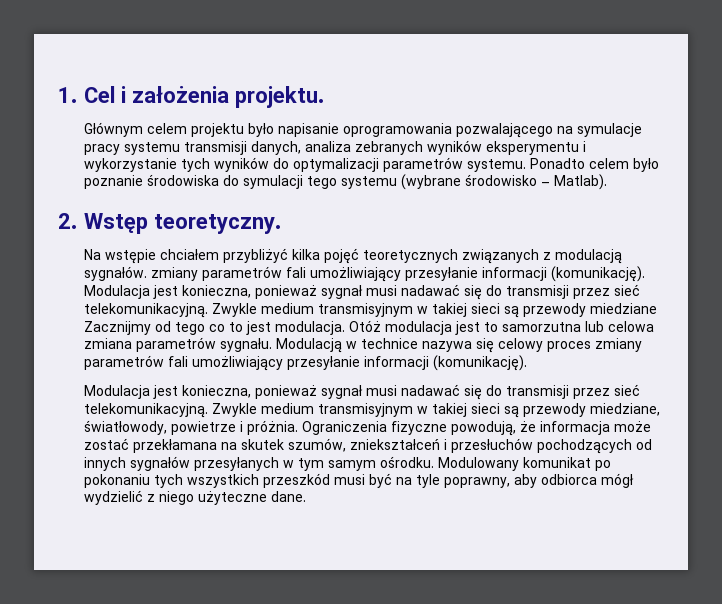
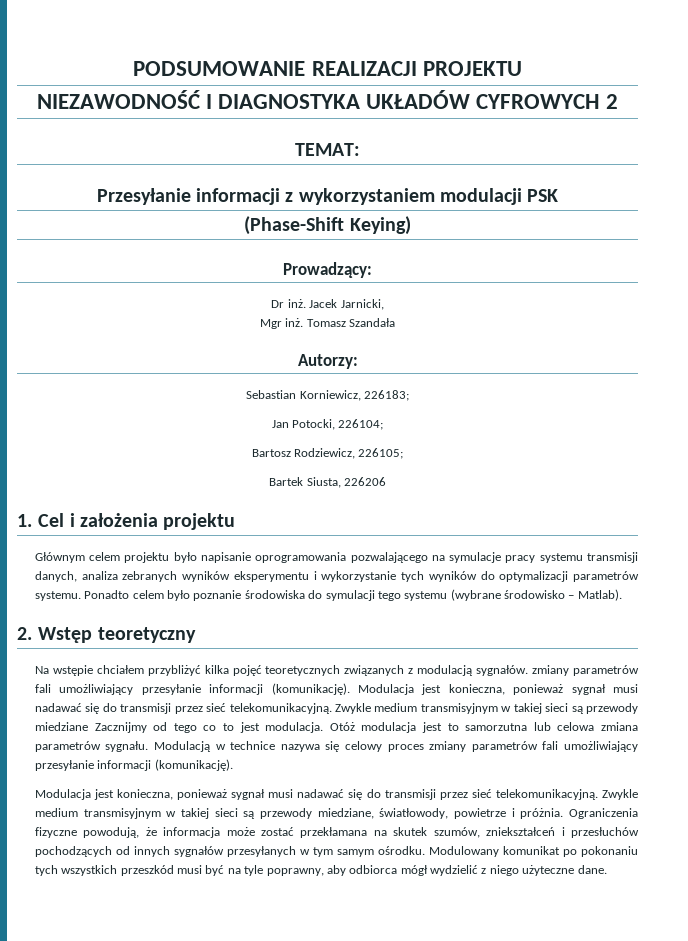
(58, 95) none -> [133,61,522,76] [36,90,619,109] [295,143,360,156] [96,188,559,205] [244,216,411,235] [283,262,372,278] [271,299,384,310] [259,318,396,329] [297,354,358,369] [246,390,409,401] [271,419,384,430] [251,448,404,459] [269,477,386,488] PODSUMOWANIE REALIZACJI PROJEKTU // NIEZAWODNOŚĆ I DIAGNOSTYKA UKŁADÓW CYFROWYCH 2 // TEMAT: // Przesyłanie informacji z wykorzystaniem modulacji PSK // (Phase-Shift Keying) // Prowadzący: // Dr inż. Jacek Jarnicki, // Mgr inż. Tomasz Szandała // Autorzy: // Sebastian Korniewicz, 226183; // Jan Potocki, 226104; // Bartosz Rodziewicz, 226105; // Bartek Siusta, 226206 //
[235,86,325,108] projektu. -> [163,513,236,530] projektu
[154,214,282,234] teoretyczny. -> [97,627,196,643] teoretyczny

